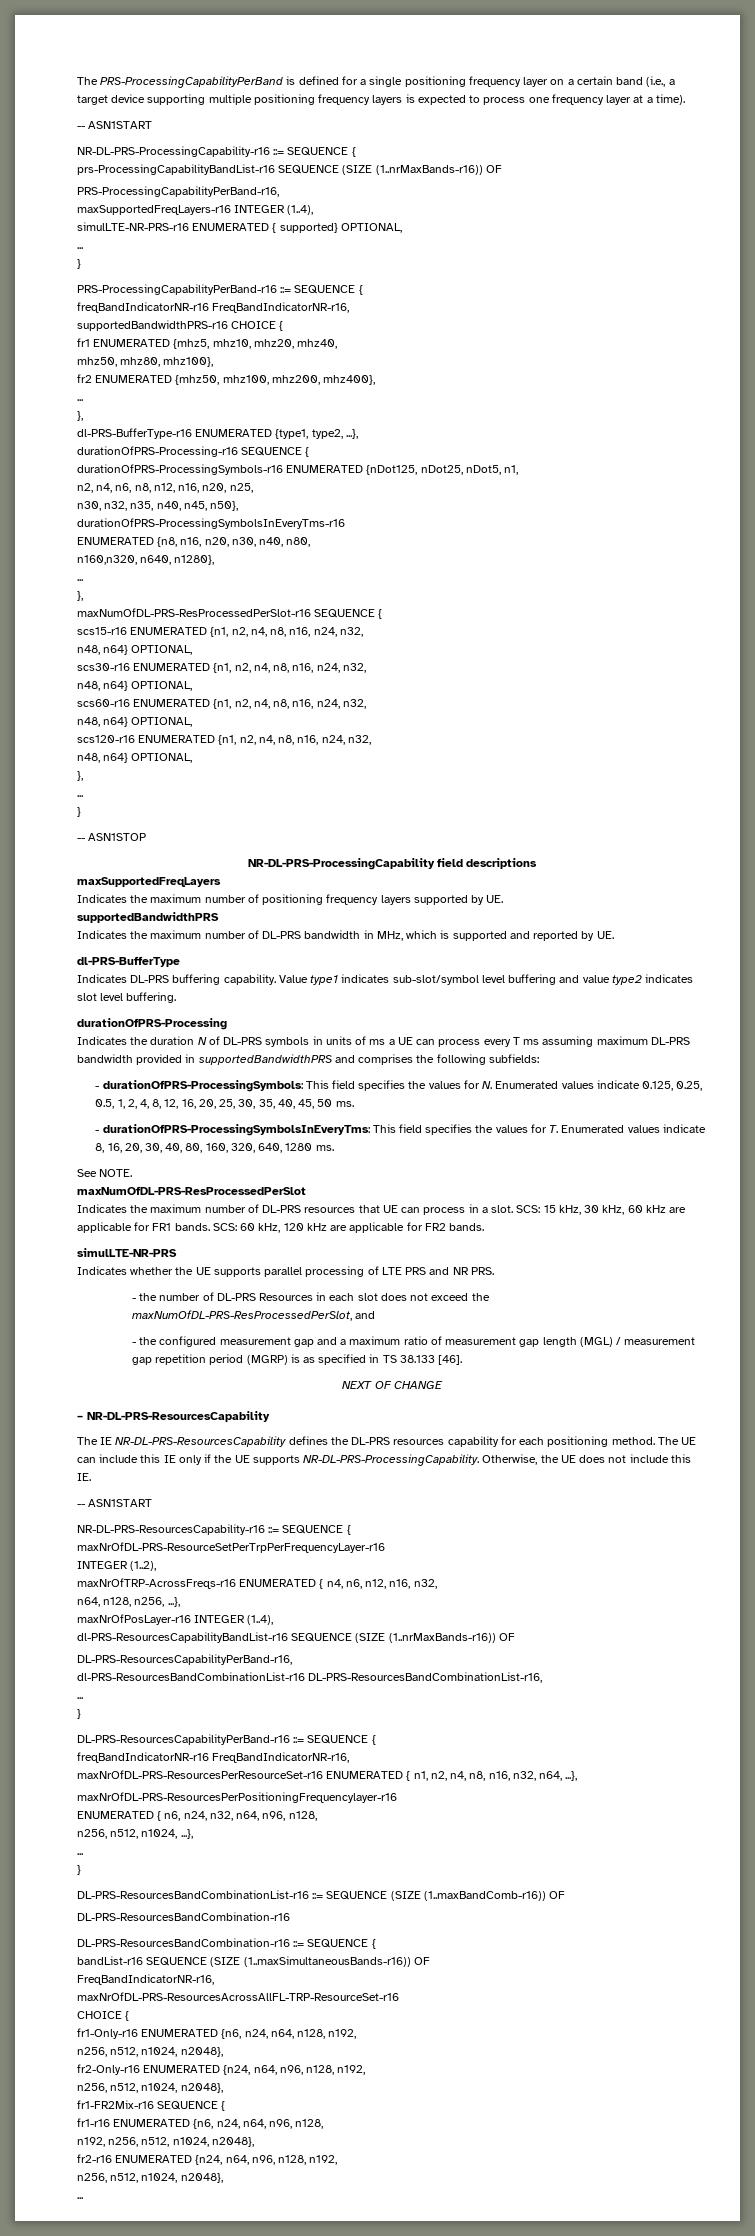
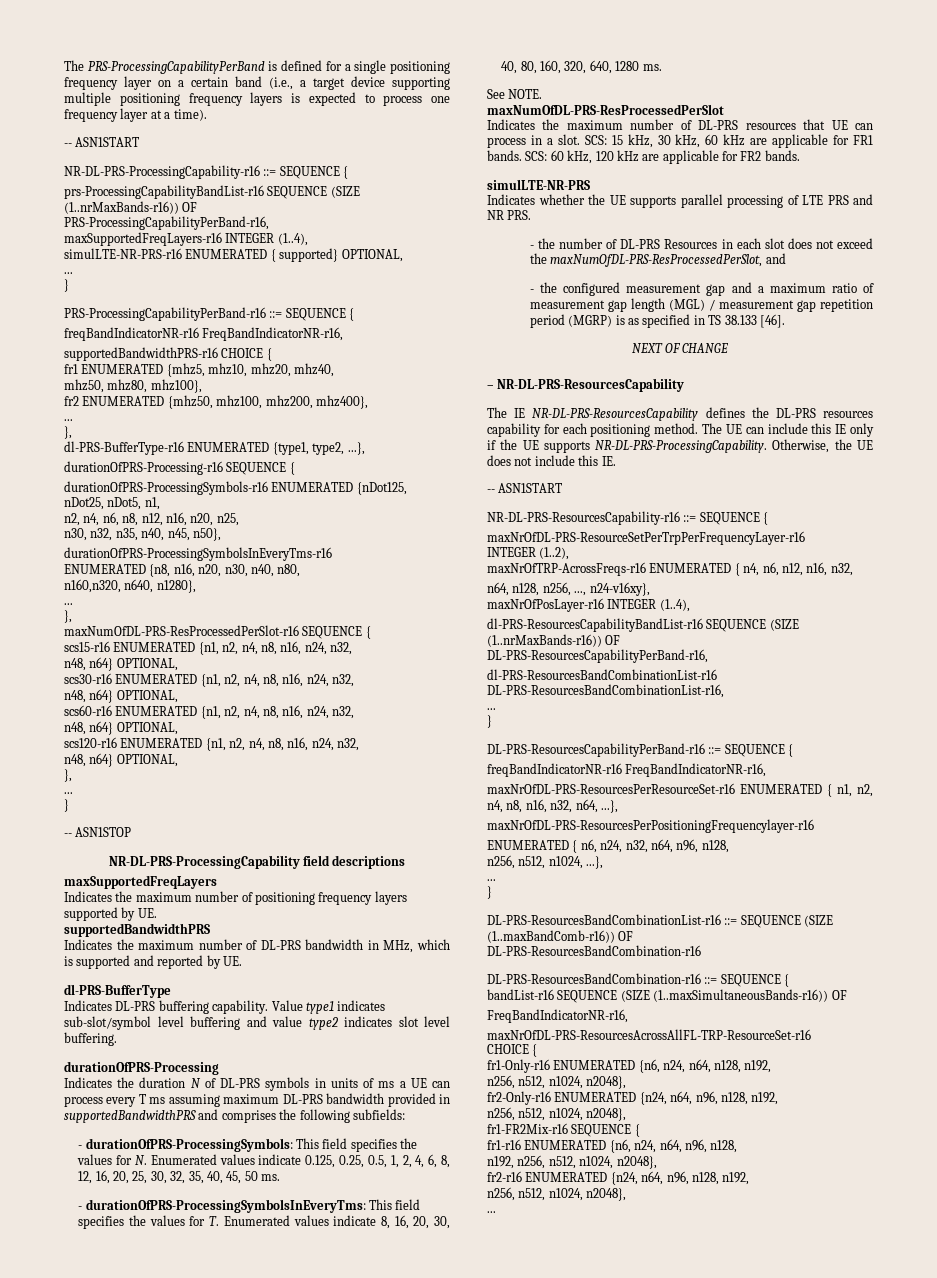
(149, 1104) none -> [428,1154,438,1168] 6,
(256, 1104) none -> [170,1171,186,1184] 32,
[167,1597,180,1607] ...}, -> [574,582,650,596] ..., n24-v16xy},

